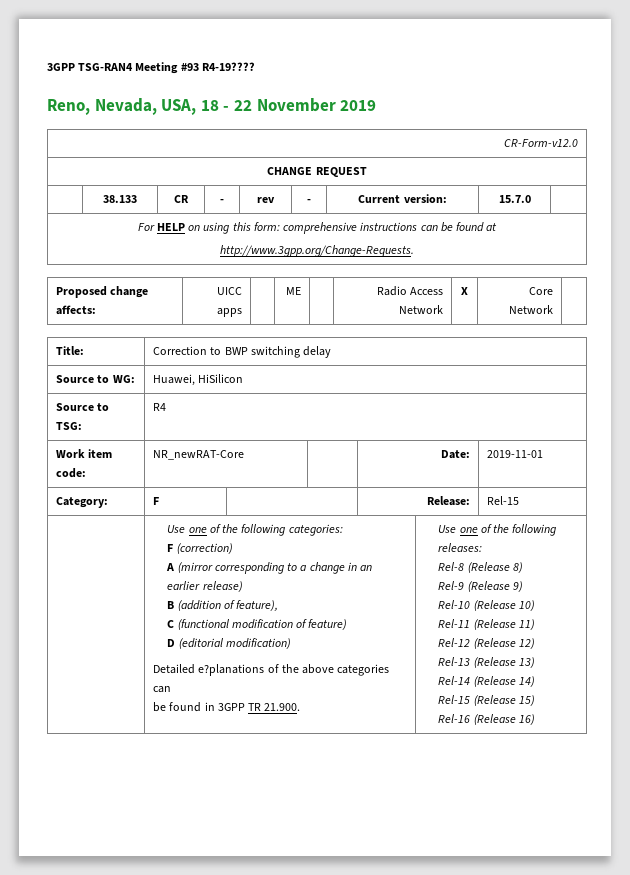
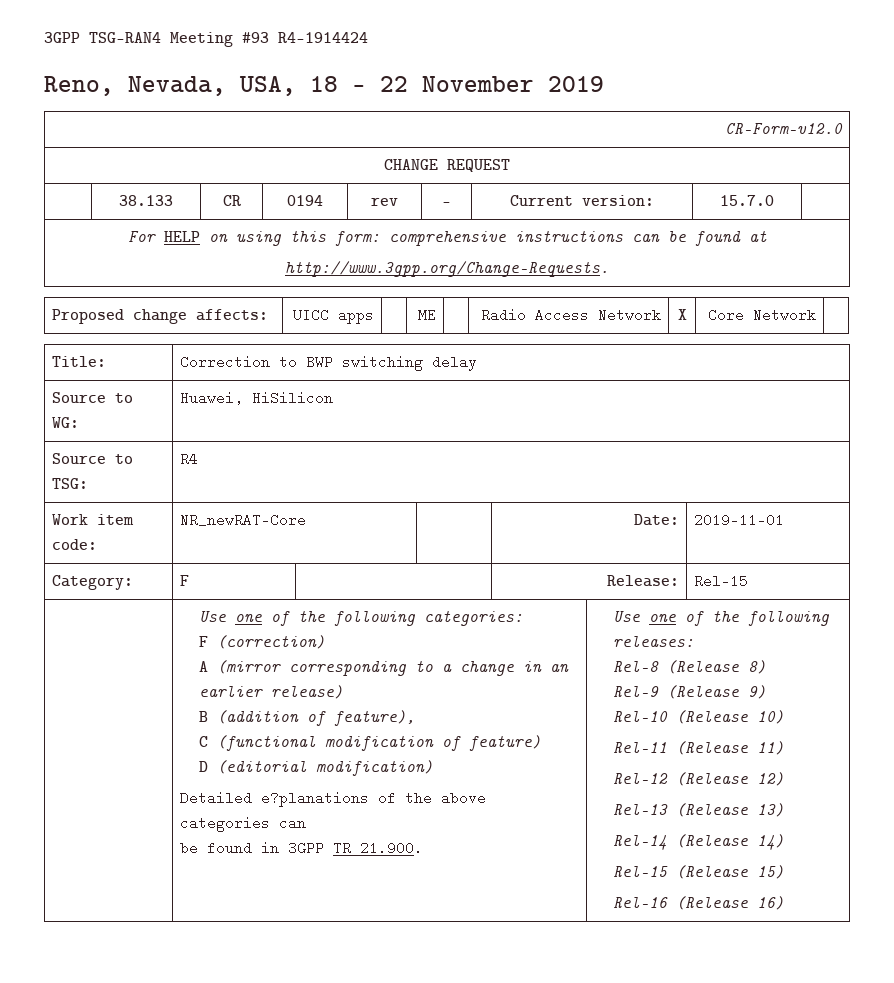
[201,62,255,71] R4-19???? -> [278,32,368,43] R4-1914424
[220,199,224,203] - -> [287,195,323,206] 0194

